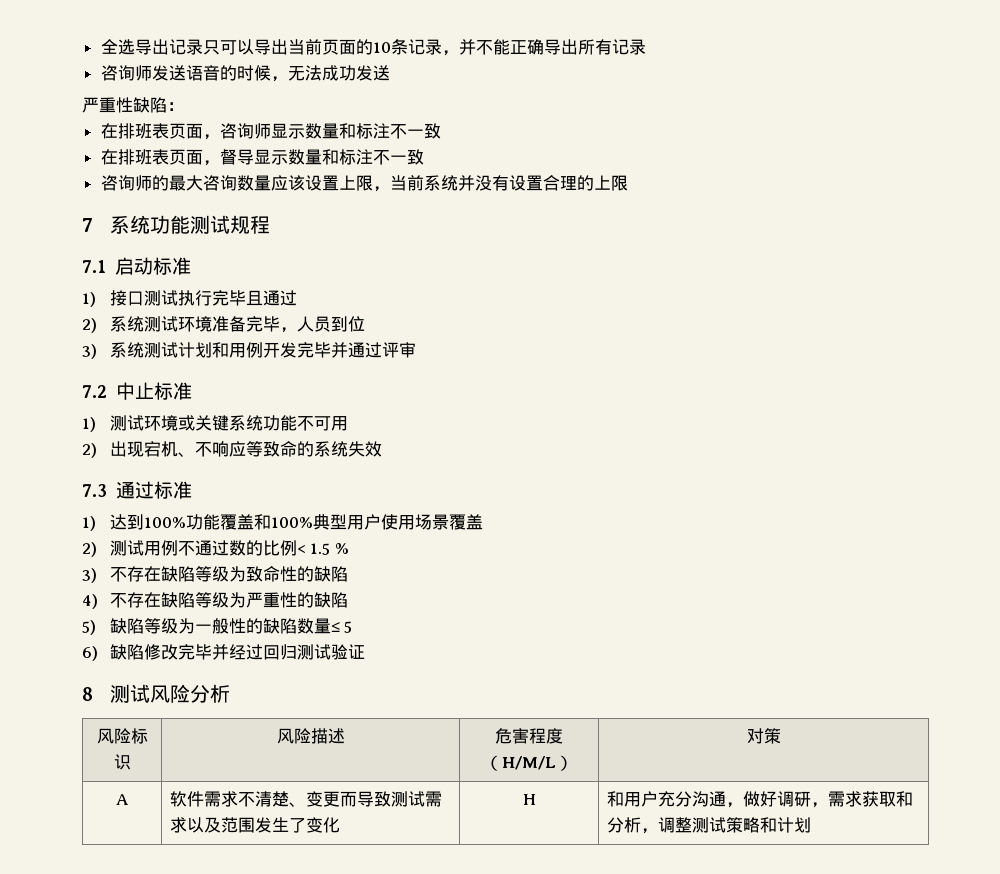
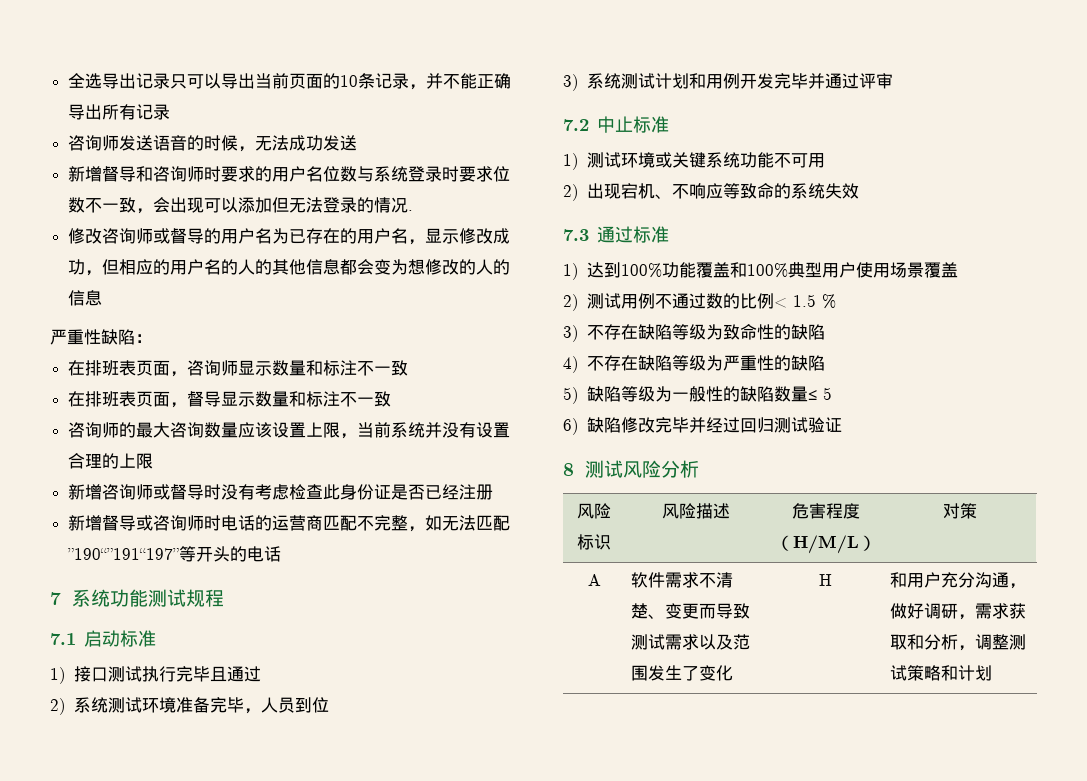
(390, 73) none -> [68,166,511,182] [68,197,414,214] [68,228,511,245] [68,259,511,276] [68,290,103,306] // 新增督导和咨询师时要求的用户名位数与系统登录时要求位数不一致，会出现可以添加但无法登录的情况. // 修改咨询师或督导的用户名为已存在的用户名，显示修改成功，但相应的用户名的人的其他信息都会变为想修改的人的信息
(628, 183) none -> [68,484,494,500] [68,515,511,532] [68,546,282,562] // 新增咨询师或督导时没有考虑检查此身份证是否已经注册 // 新增督导或咨询师时电话的运营商匹配不完整，如无法匹配”190“”191“197”等开头的电话

